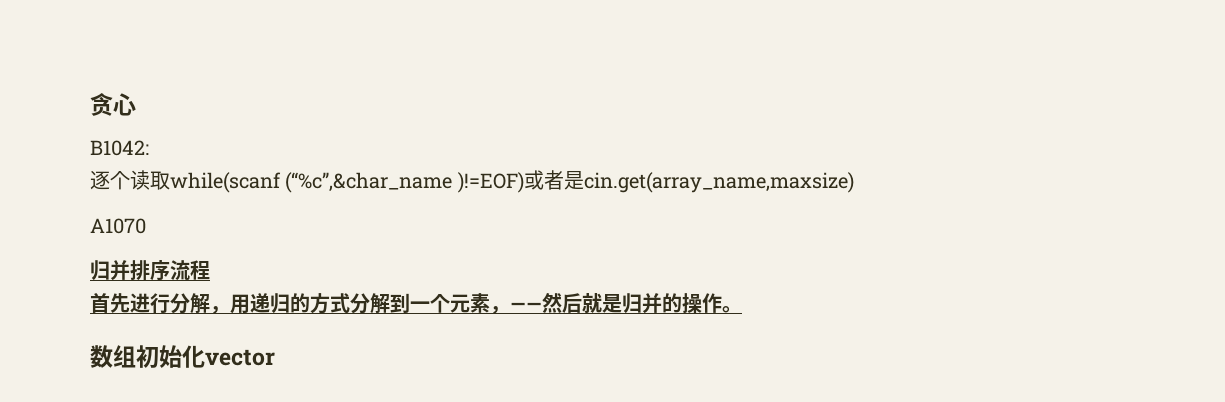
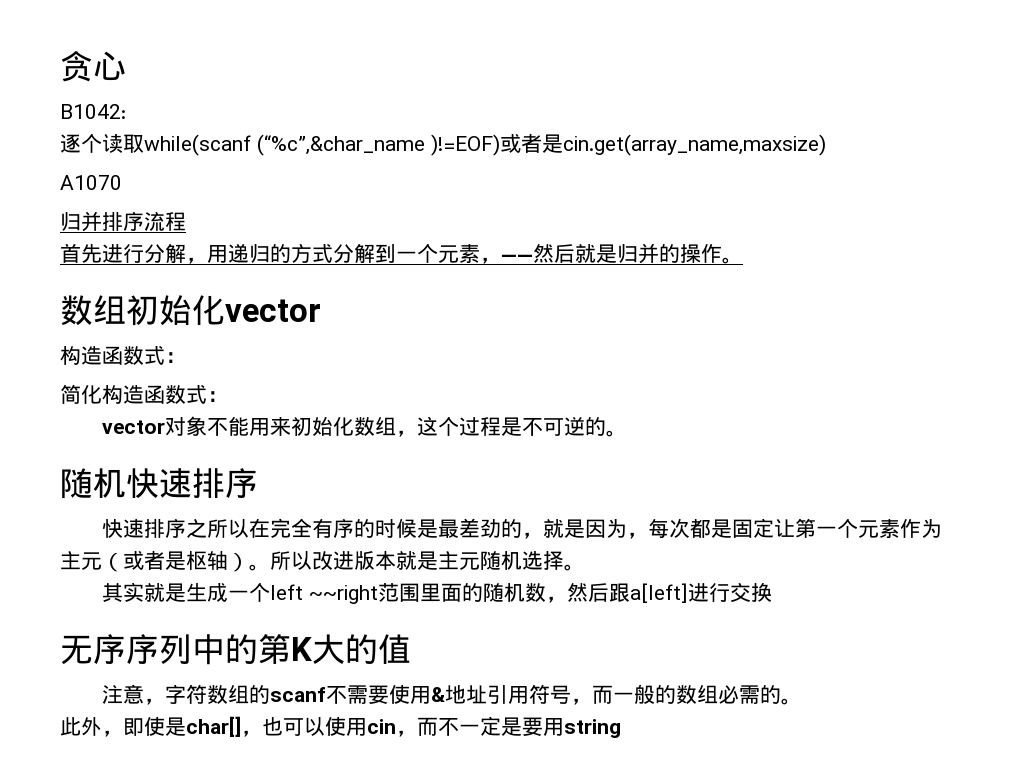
(275, 357) none -> [60,346,186,365] [60,384,228,404] [102,416,628,437] [60,468,258,499] [102,518,943,539] [60,550,585,572] [102,582,773,604] [60,634,411,665] [102,684,803,705] [60,716,621,738] // 构造函数式： // 简化构造函数式： // vector对象不能用来初始化数组，这个过程是不可逆的。 // 随机快速排序 // 快速排序之所以在完全有序的时候是最差劲的，就是因为，每次都是固定让第一个元素作为主元（或者是枢轴）。所以改进版本就是主元随机选择。 // 其实就是生成一个left ~~right范围里面的随机数，然后跟a[left]进行交换 // 无序序列中的第K大的值 // 注意，字符数组的scanf不需要使用&地址引用符号，而一般的数组必需的。 // 此外，即使是char[]，也可以使用cin，而不一定是要用string

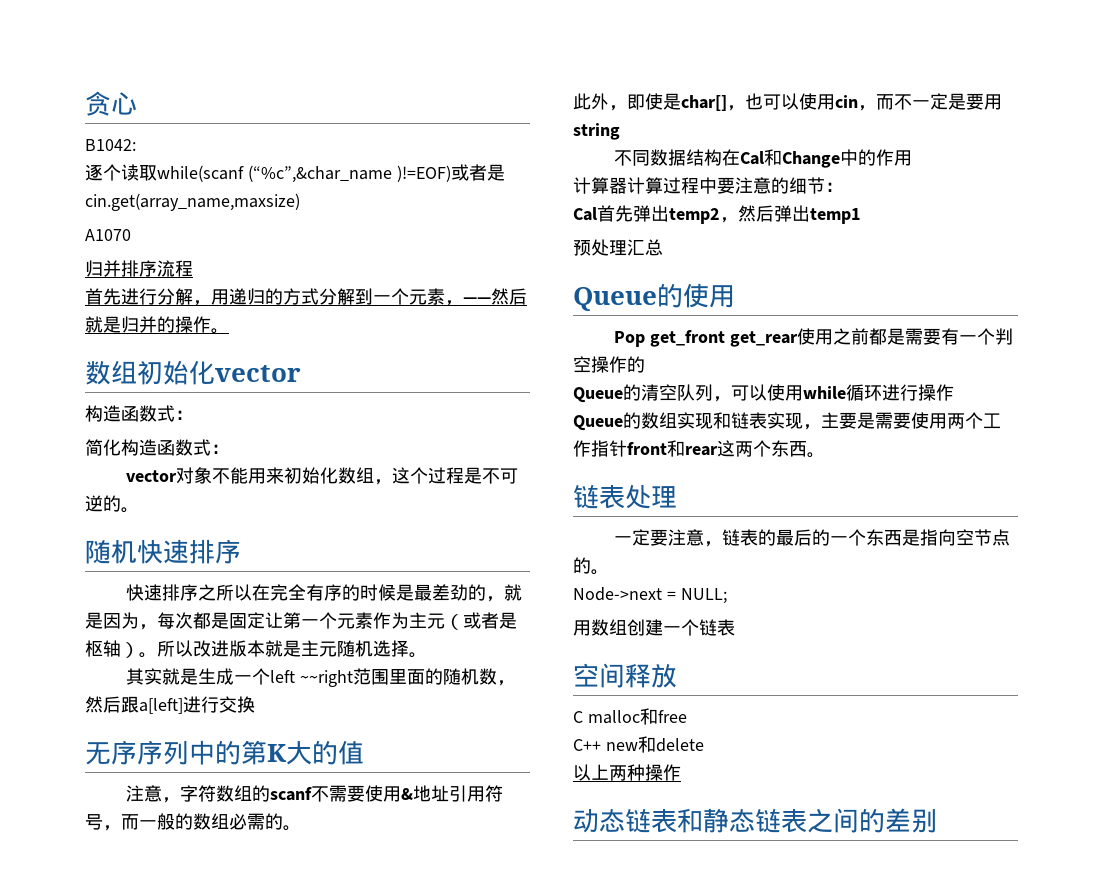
(621, 728) none -> [614,149,913,168] [573,177,843,194] [573,205,861,224] [573,239,663,256] [573,283,735,311] [614,328,1014,347] [573,356,645,373] [573,384,954,403] [573,412,1001,431] [573,440,825,458] [573,484,677,509] [614,529,1011,547] [573,557,609,575] [573,587,727,604] [573,619,735,636] [573,663,677,688] [573,708,687,725] [573,736,704,753] [573,764,681,781] [573,808,937,833] // 不同数据结构在Cal和Change中的作用 // 计算器计算过程中要注意的细节： // Cal首先弹出temp2，然后弹出temp1 // 预处理汇总 // Queue的使用 // Pop get_front get_rear使用之前都是需要有一个判空操作的 // Queue的清空队列，可以使用while循环进行操作 // Queue的数组实现和链表实现，主要是需要使用两个工作指针front和rear这两个东西。 // 链表处理 // 一定要注意，链表的最后的一个东西是指向空节点的。 // Node->next = NULL; // 用数组创建一个链表 // 空间释放 // C malloc和free // C++ new和delete // 以上两种操作 // 动态链表和静态链表之间的差别

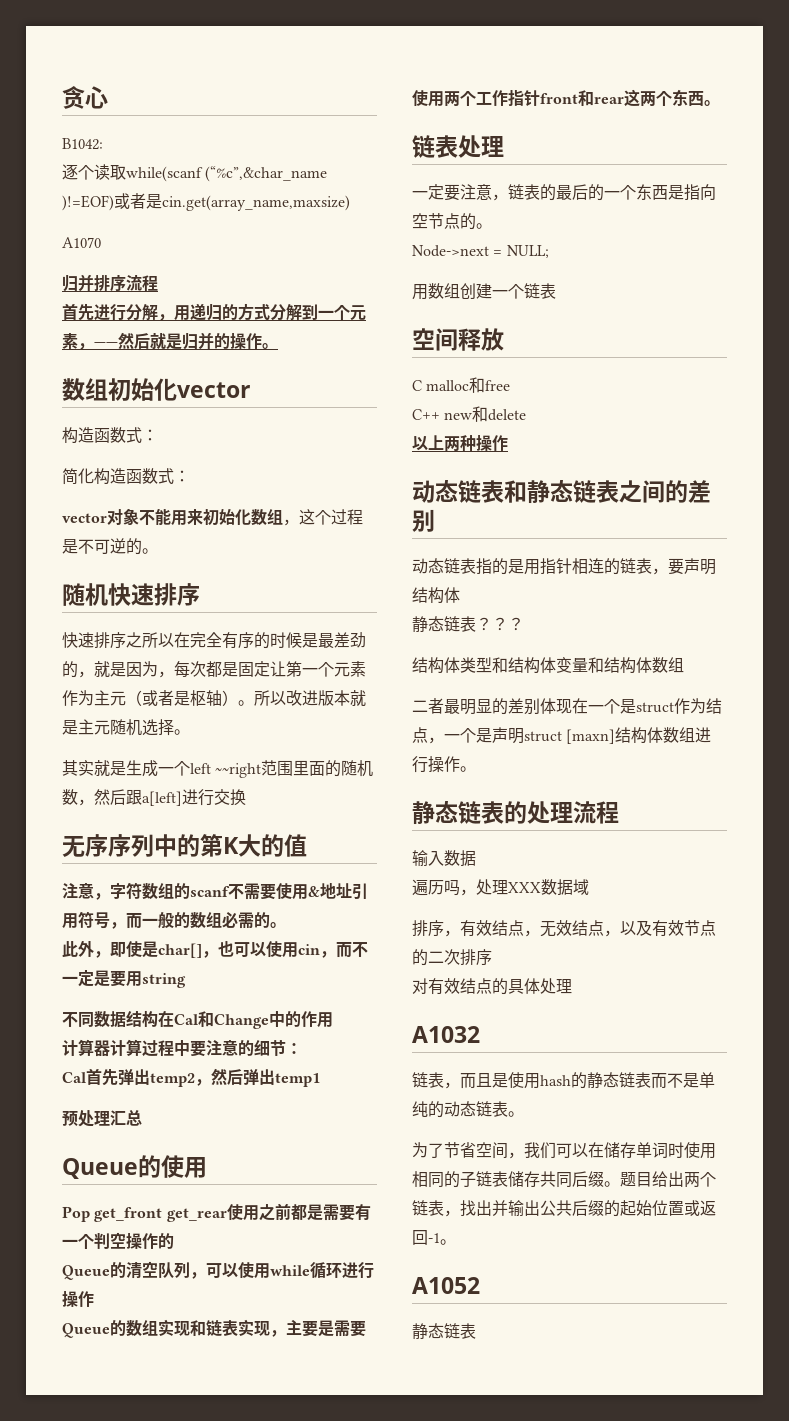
(937, 821) none -> [412,558,716,575] [412,587,460,604] [412,616,524,632] [412,657,684,674] [412,698,722,715] [412,727,712,744] [412,756,476,773] [412,801,619,825] [412,850,476,867] [412,879,589,896] [412,920,716,937] [412,949,492,966] [412,978,572,995] [412,1026,480,1043] [412,1072,715,1089] [412,1101,524,1118] [412,1142,716,1159] [412,1171,716,1188] [412,1200,716,1217] [412,1230,456,1245] [412,1277,480,1294] [412,1323,476,1339] // 动态链表指的是用指针相连的链表，要声明结构体 // 静态链表？？？ // 结构体类型和结构体变量和结构体数组 // 二者最明显的差别体现在一个是struct作为结点，一个是声明struct [maxn]结构体数组进行操作。 // 静态链表的处理流程 // 输入数据 // 遍历吗，处理XXX数据域 // 排序，有效结点，无效结点，以及有效节点的二次排序 // 对有效结点的具体处理 // A1032 // 链表，而且是使用hash的静态链表而不是单纯的动态链表。 // 为了节省空间，我们可以在储存单词时使用相同的子链表储存共同后缀。题目给出两个链表，找出并输出公共后缀的起始位置或返回-1。 // A1052 // 静态链表

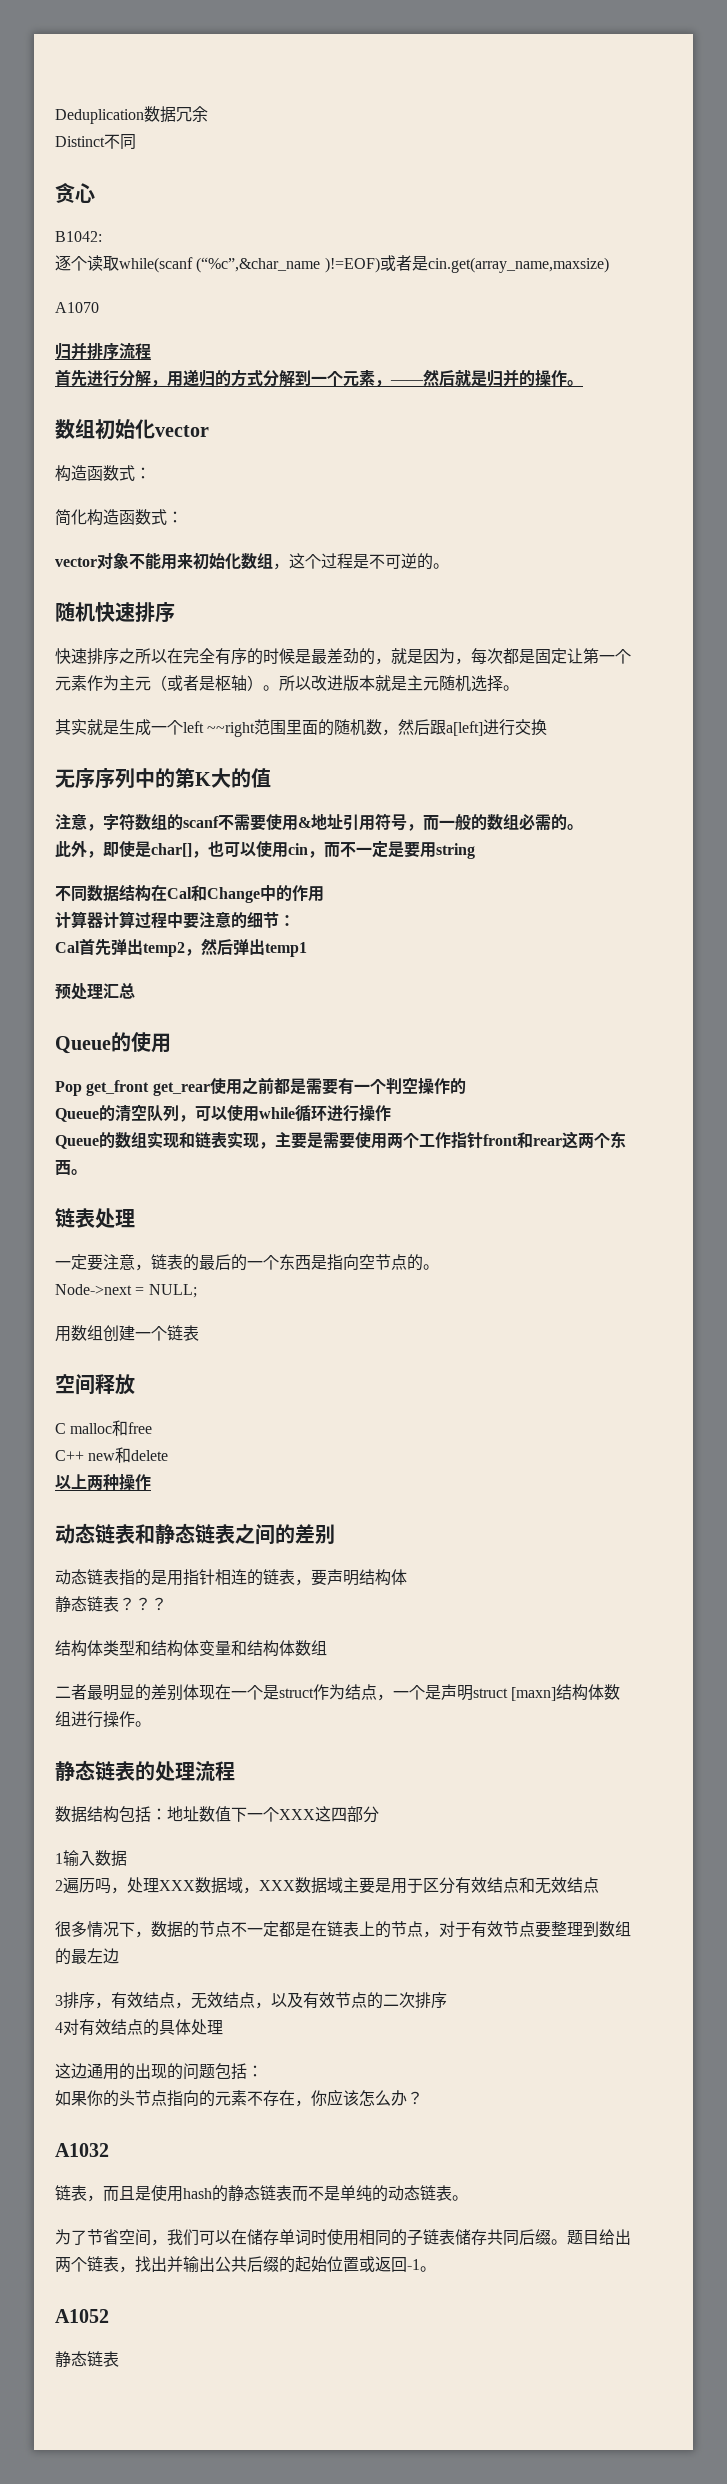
(62, 97) none -> [55,106,208,124] [55,134,136,150] Deduplication数据冗余 // Distinct不同 //
(619, 812) none -> [55,1806,379,1823] [55,1853,63,1864] 数据结构包括：地址数值下一个XXX这四部分 // 1
(476, 858) none -> [55,1880,63,1891] 2
(589, 887) // -> [243,1877,599,1894] [55,1921,631,1938] [55,1948,119,1965] [55,1995,63,2006] ，XXX数据域主要是用于区分有效结点和无效结点 // 很多情况下，数据的节点不一定都是在链表上的节点，对于有效节点要整理到数组的最左边 // 3
(492, 957) none -> [55,2022,63,2033] 4
(572, 986) none -> [55,2063,263,2080] [55,2089,423,2107] // 这边通用的出现的问题包括： // 如果你的头节点指向的元素不存在，你应该怎么办？

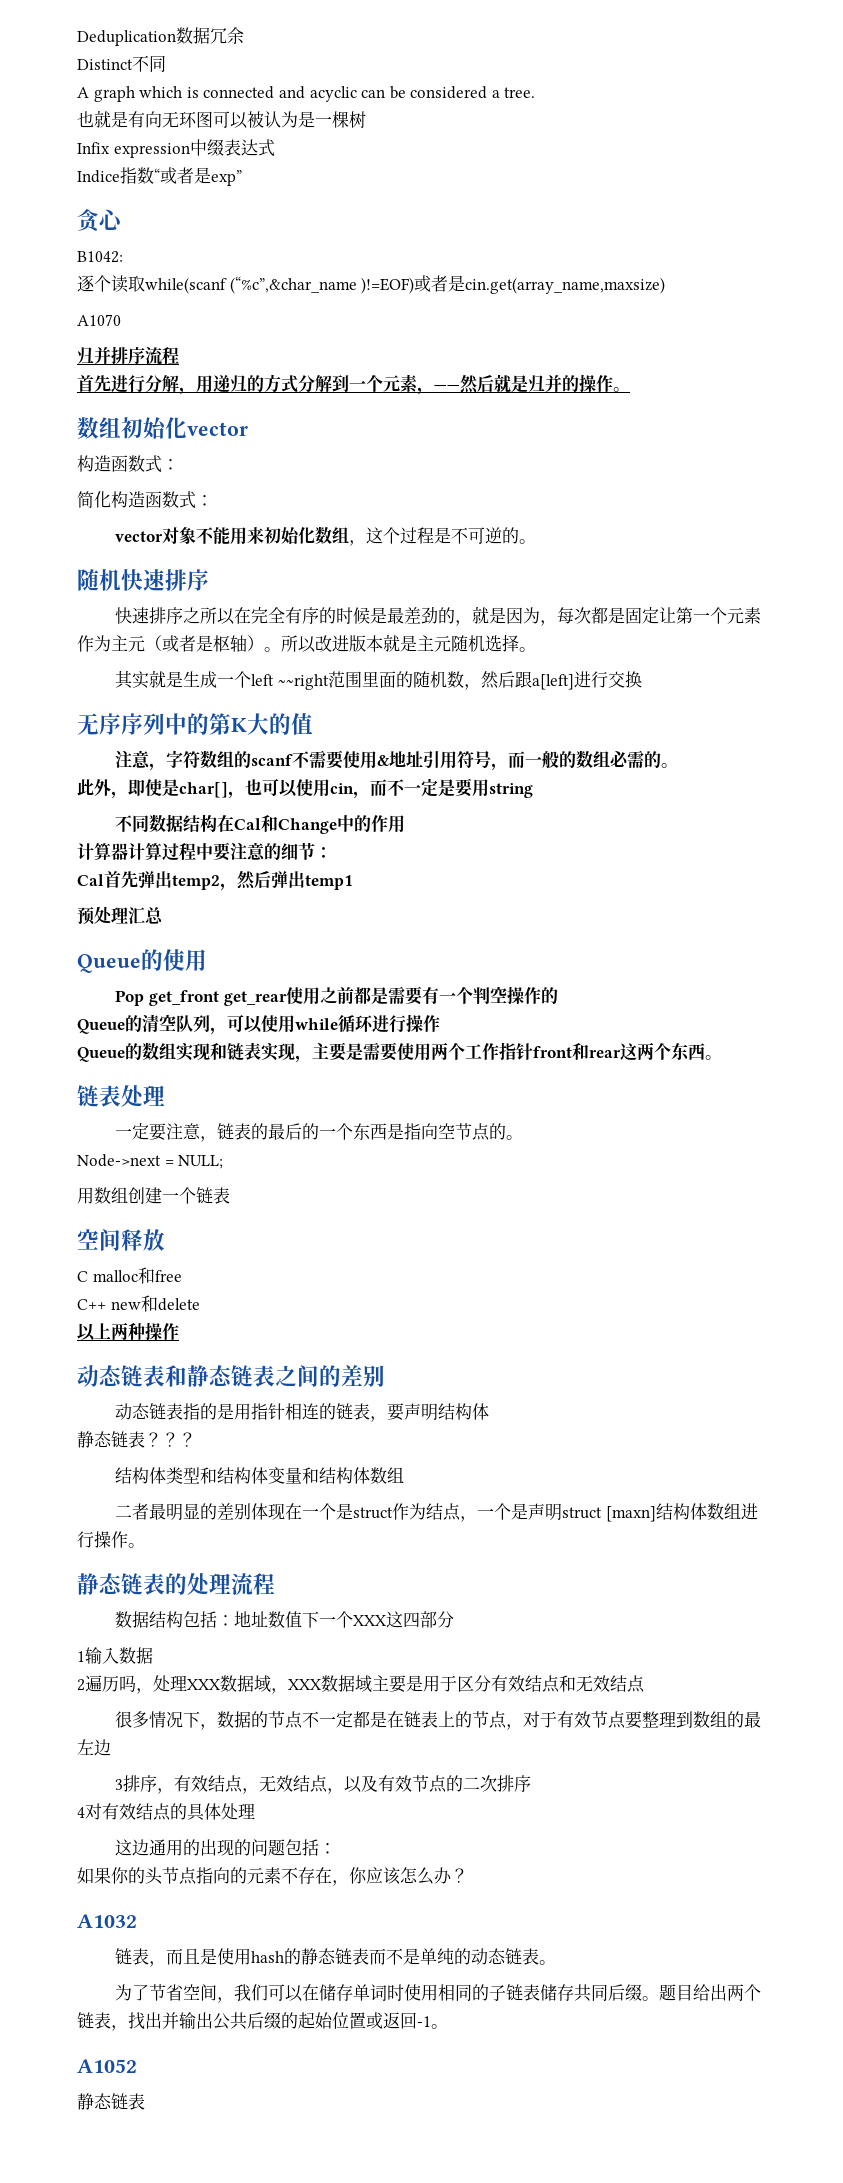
(136, 142) none -> [77,86,536,102] [77,110,366,129] [77,139,275,158] [77,167,242,186] // A graph which is connected and acyclic can be considered a tree. // 也就是有向无环图可以被认为是一棵树 // Infix expression中缀表达式 // Indice指数“或者是exp”

